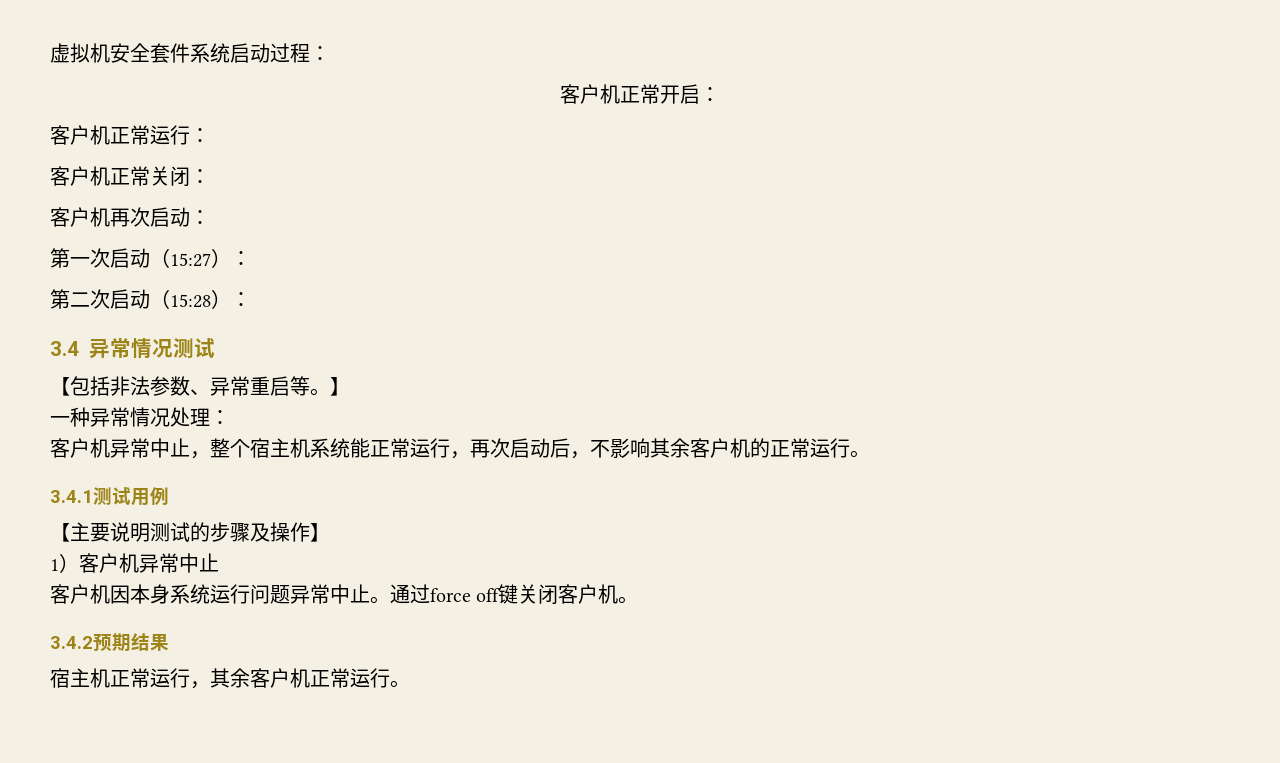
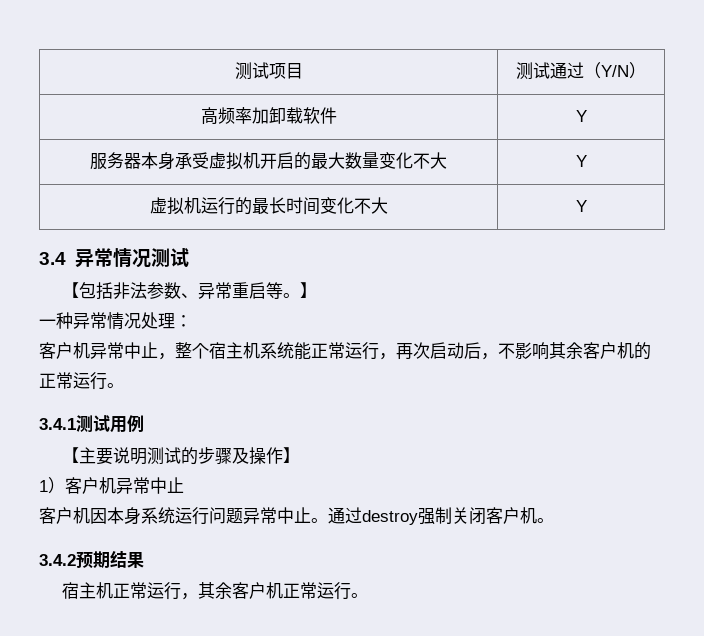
[50,43,330,63] [560,84,720,104] [50,125,210,145] [50,166,210,187] [50,207,210,227] [50,248,251,268] [50,289,251,309] 虚拟机安全套件系统启动过程： // 客户机正常开启： // 客户机正常运行： // 客户机正常关闭： // 客户机再次启动： // 第一次启动（15:27）： // 第二次启动（15:28）： -> [234,62,303,80] [516,62,646,80] [200,107,337,125] [575,110,587,122] [89,152,447,170] [575,155,587,167] [149,197,388,215] [575,200,587,212] 测试项目 | 测试通过（Y/N） // 高频率加卸载软件 | Y // 服务器本身承受虚拟机开启的最大数量变化不大 | Y // 虚拟机运行的最长时间变化不大 | Y
[430,584,519,604] force off键 -> [362,507,452,525] destroy强制

